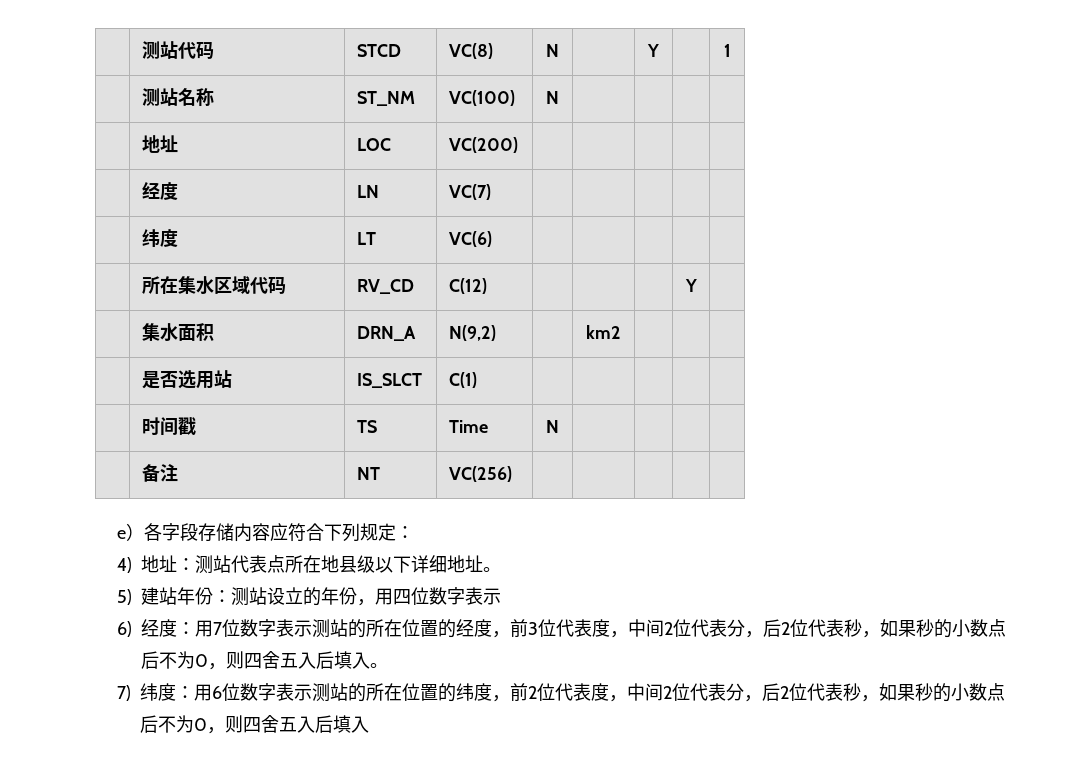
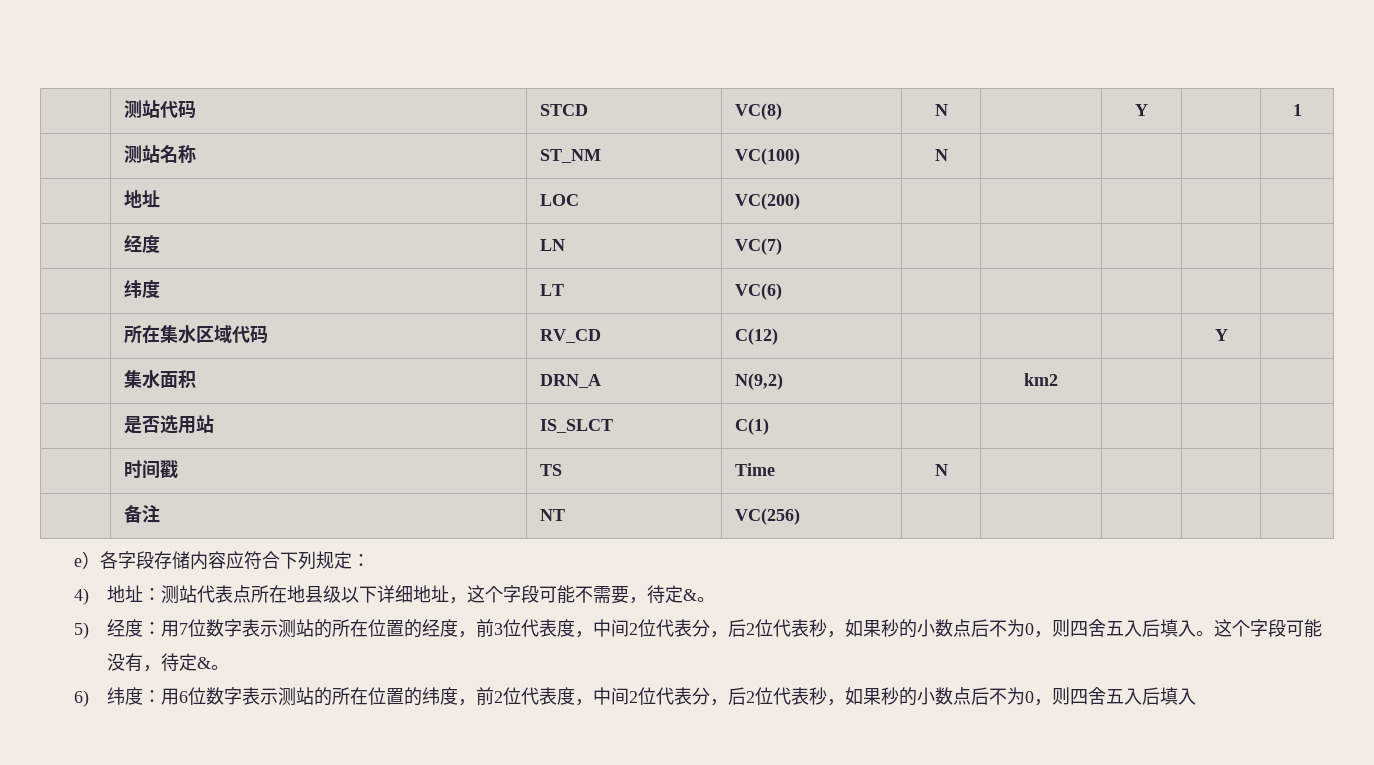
[483,567,502,572] [117,587,502,606] [117,621,133,637] 。 // 5)建站年份：测站设立的年份，用四位数字表示 // 6) -> [449,585,716,604] [73,622,89,639] ，这个字段可能不需要，待定&。 // 5)
[117,685,132,701] // 7) -> [1214,619,1323,638] [107,653,230,672] [73,690,89,707] 这个字段可能没有，待定&。 // 6)

